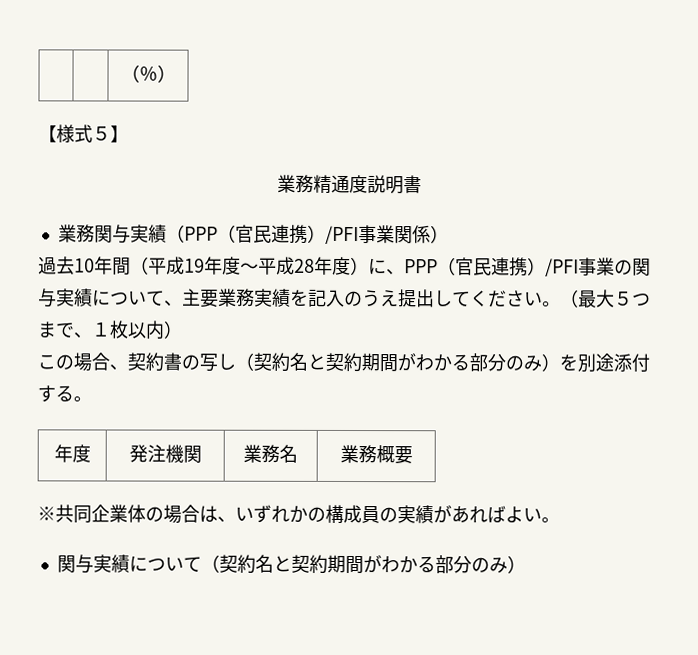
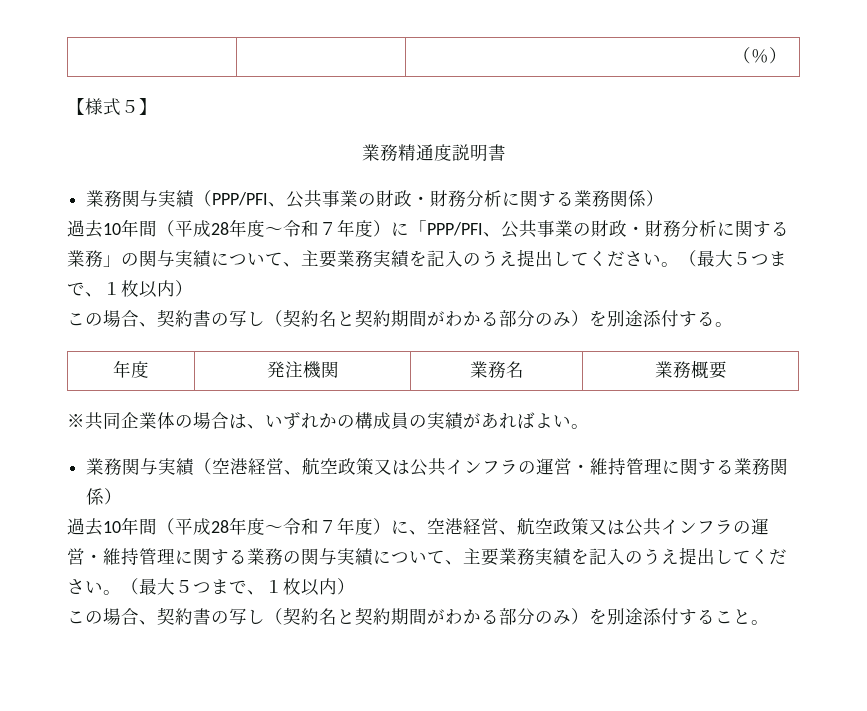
[183,224,449,245] [38,256,615,277] PPP（官民連携）/PFI事業関係） // 過去10年間（平成19年度～平成28年度）に、PPP（官民連携）/PFI事業 -> [212,190,665,208] [67,219,789,238] [67,250,121,267] PPP/PFI、公共事業の財政・財務分析に関する業務関係） // 過去10年間（平成28年度～令和７年度）に「PPP/PFI、公共事業の財政・財務分析に関する業務」
[56,554,526,575] 関与実績について（契約名と契約期間がわかる部分のみ） -> [86,458,789,476] [86,488,123,505] [67,517,769,536] [67,547,787,566] [67,578,355,596] [67,607,769,625] 業務関与実績（空港経営、航空政策又は公共インフラの運営・維持管理に関する業務関係） // 過去10年間（平成28年度～令和７年度）に、空港経営、航空政策又は公共インフラの運営・維持管理に関する業務の関与実績について、主要業務実績を記入のうえ提出してください。（最大５つまで、１枚以内） // この場合、契約書の写し（契約名と契約期間がわかる部分のみ）を別途添付すること。

